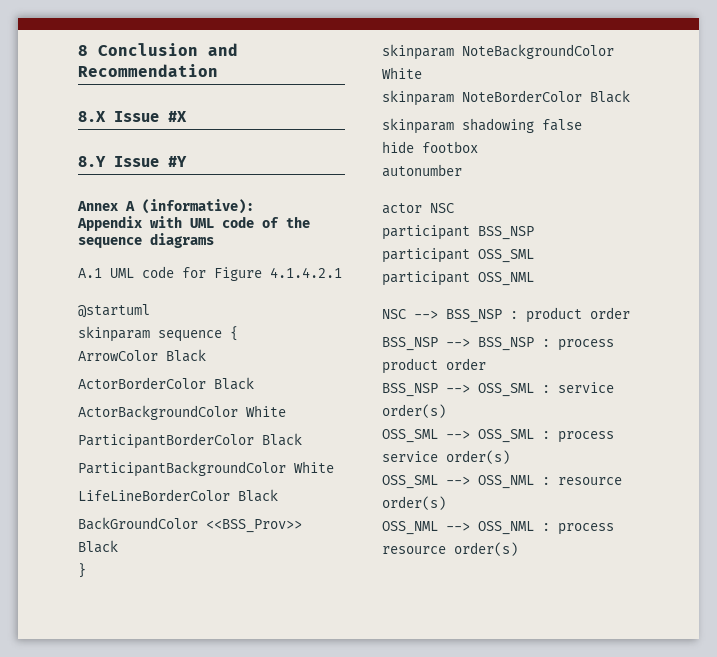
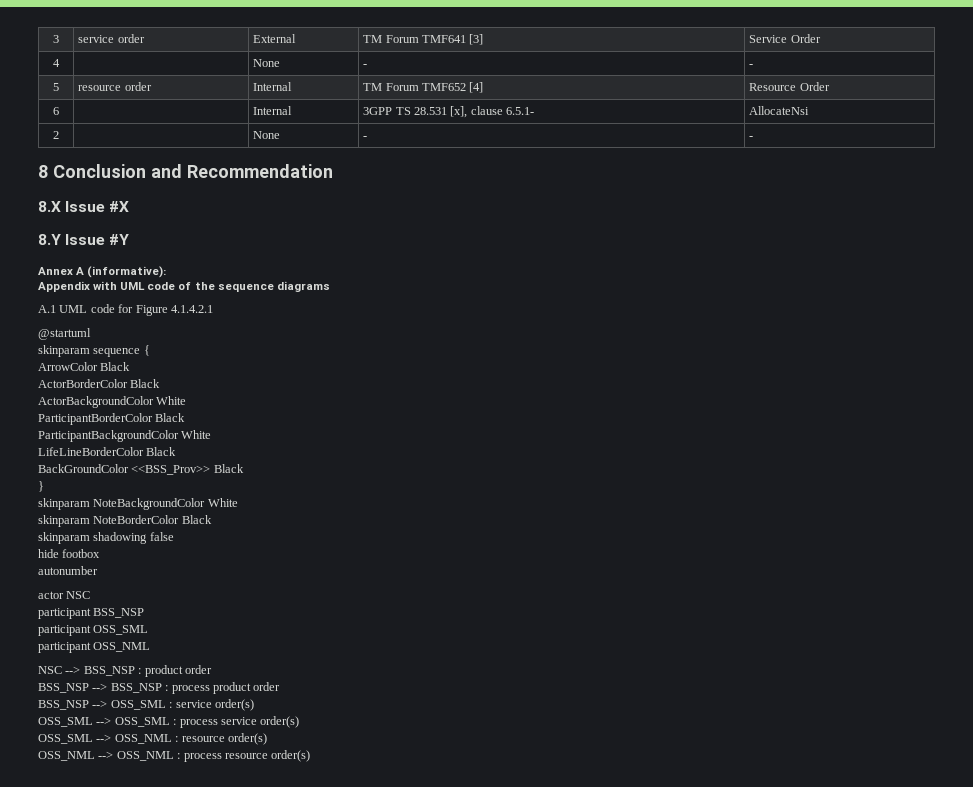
(78, 50) none -> [53,35,59,43] [78,34,145,43] [253,34,297,43] [363,34,484,45] [749,34,821,43] [53,59,60,67] [253,59,281,67] [363,64,368,67] [749,64,754,67] [53,83,59,91] [78,82,152,91] [253,82,293,91] [363,82,484,93] [749,82,830,91] [53,107,59,115] [253,106,293,115] [363,106,535,118] [749,106,810,115] [53,131,59,139] [253,131,281,139] [363,136,368,139] [749,136,754,139] 3 | service order | External | TM Forum TMF641 [3] | Service Order // 4 | | None | - | - // 5 | resource order | Internal | TM Forum TMF652 [4] | Resource Order // 6 | | Internal | 3GPP TS 28.531 [x], clause 6.5.1- | AllocateNsi // 2 | | None | - | - //

